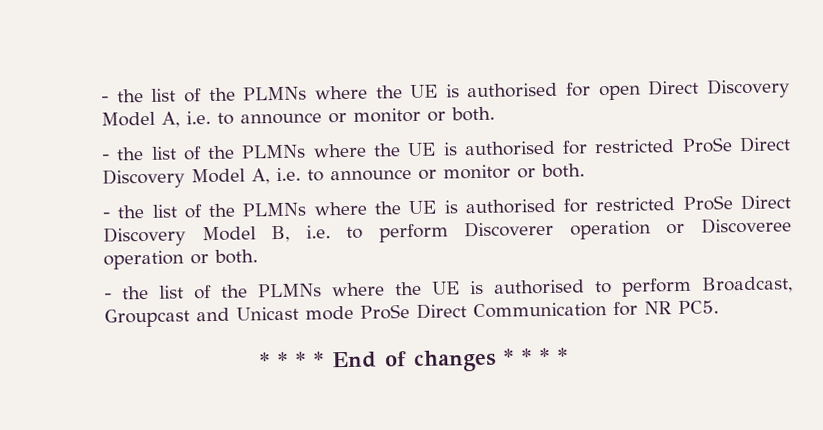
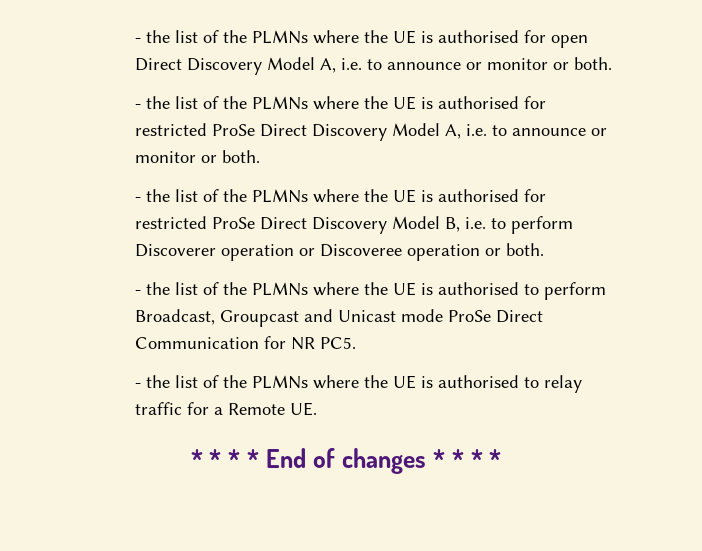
(719, 307) none -> [135,375,583,393] [135,402,318,416] // - the list of the PLMNs where the UE is authorised to relay traffic for a Remote UE.

